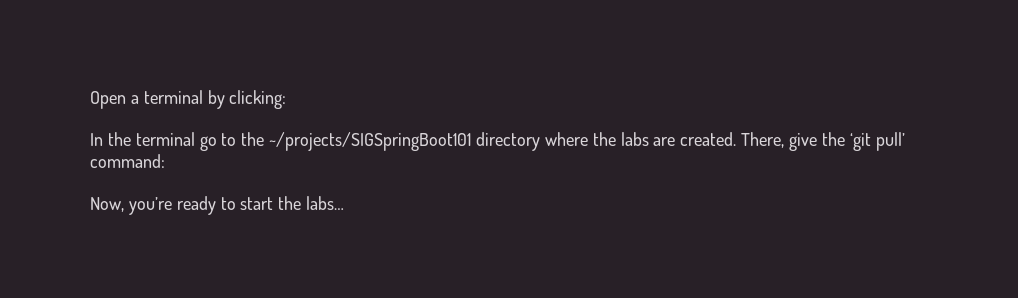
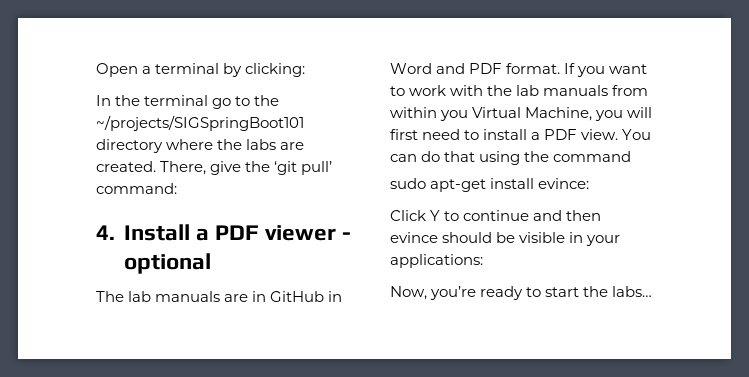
(165, 161) none -> [96,224,352,241] [124,253,212,274] [96,291,343,302] [390,63,648,77] [390,85,649,96] [390,107,653,121] [390,129,652,140] [390,151,632,165] [390,178,590,192] [390,210,602,221] [390,232,621,246] [390,254,483,268] // 4. Install a PDF viewer - optional // The lab manuals are in GitHub in Word and PDF format. If you want to work with the lab manuals from within you Virtual Machine, you will first need to install a PDF view. You can do that using the command // sudo apt-get install evince: // Click Y to continue and then evince should be visible in your applications:

